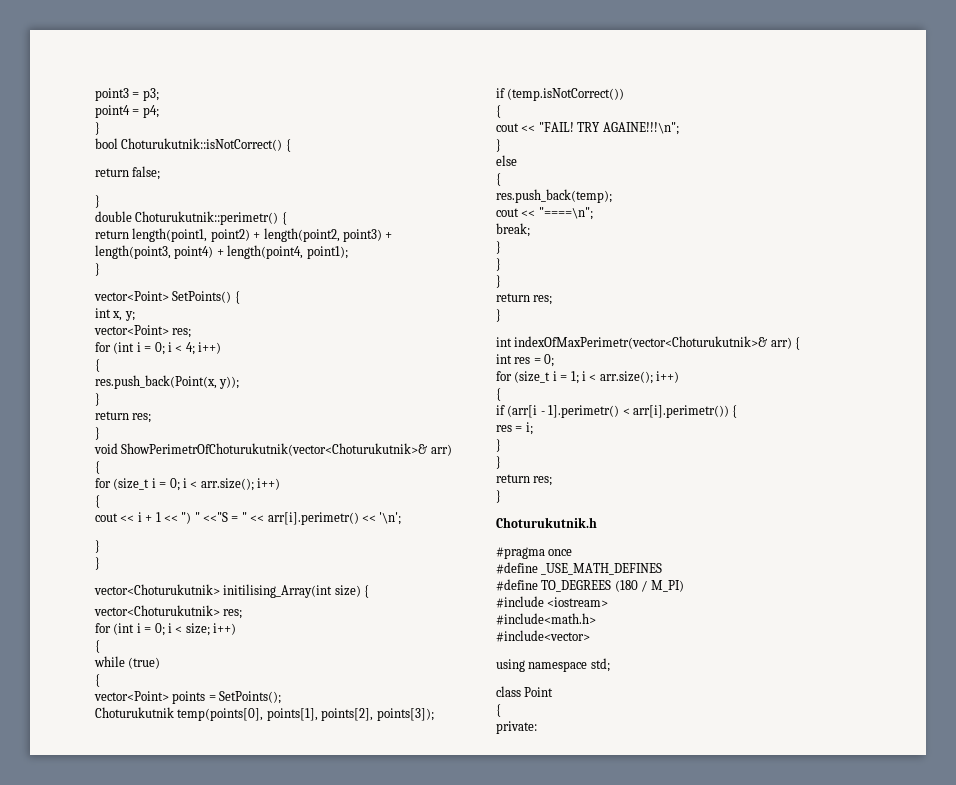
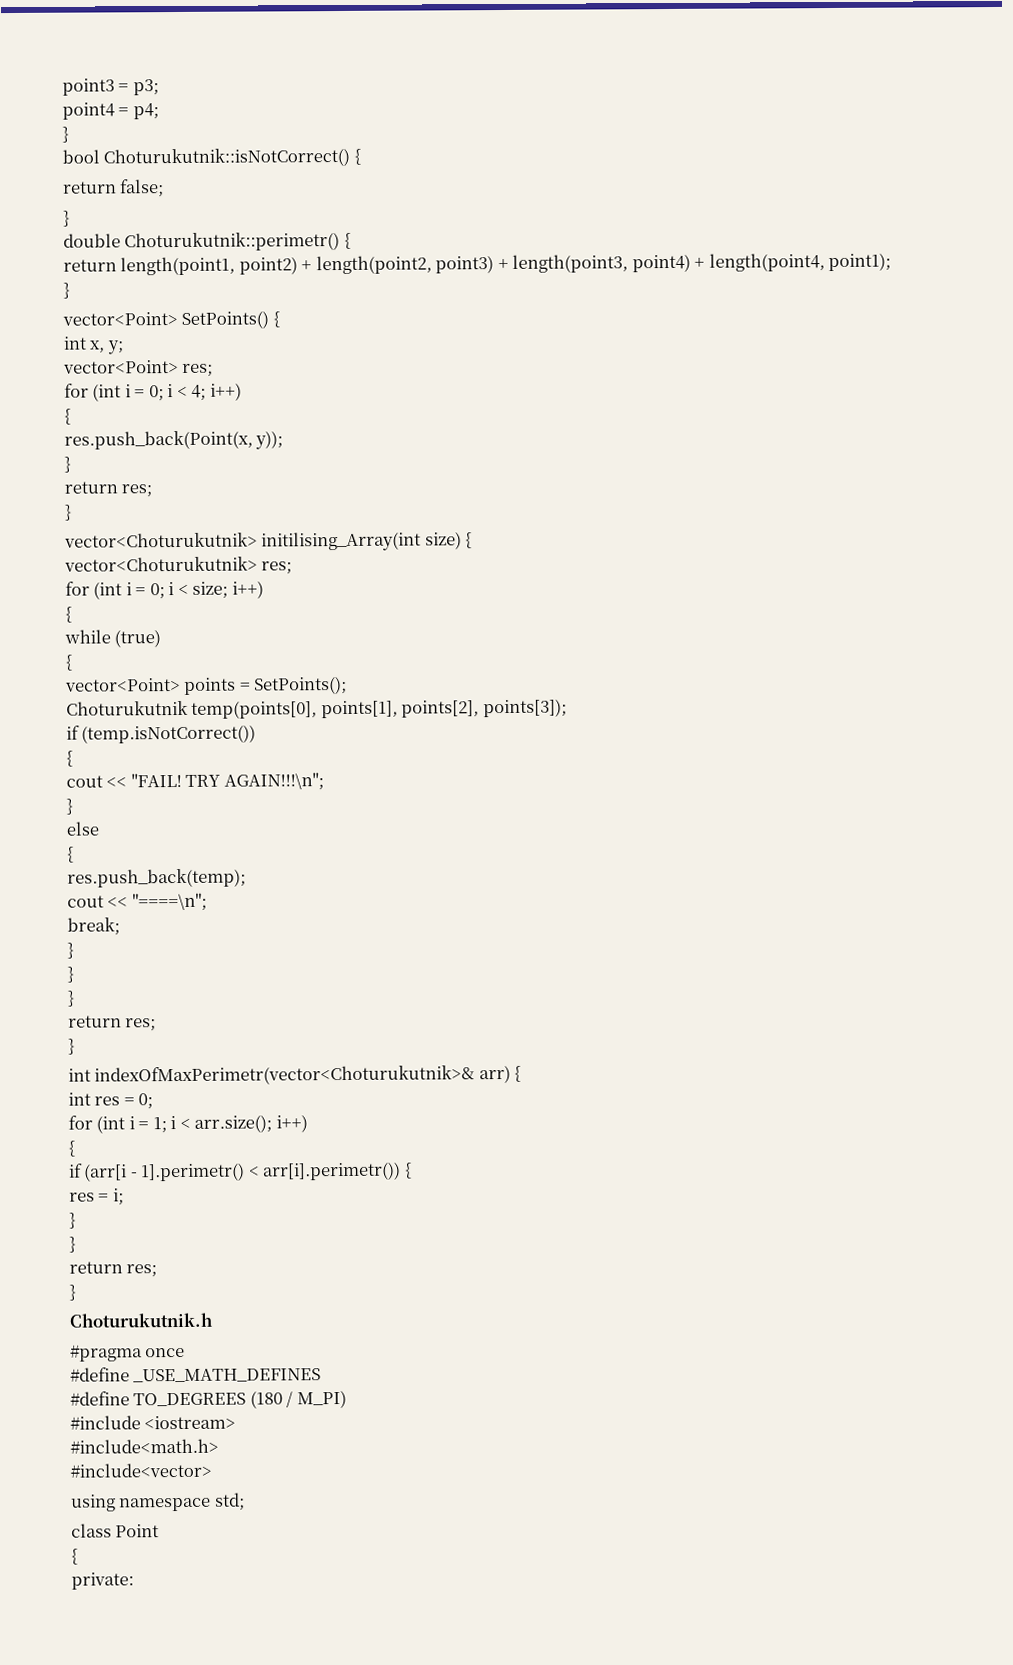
[94,443,452,456] [95,461,100,474] [95,478,280,491] [95,495,100,508] [95,512,402,525] [95,540,100,553] [95,557,100,570] // void ShowPerimetrOfChoturukutnik(vector<Choturukutnik>& arr) { // for (size_t i = 0; i < arr.size(); i++) // { // cout << i + 1 << ") " <<"S = " << arr[i].perimetr() << '\n'; // } // } -> (72, 512) none
[602,122,679,135] AGAINE!!!\n"; -> [223,772,324,791] AGAIN!!!\n";
[514,371,551,383] (size_t -> [96,1115,126,1134] (int

